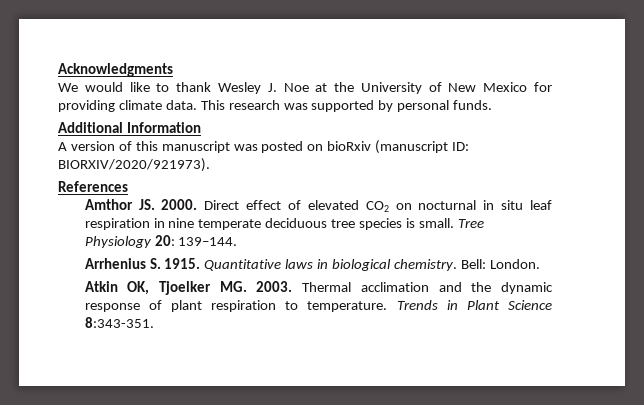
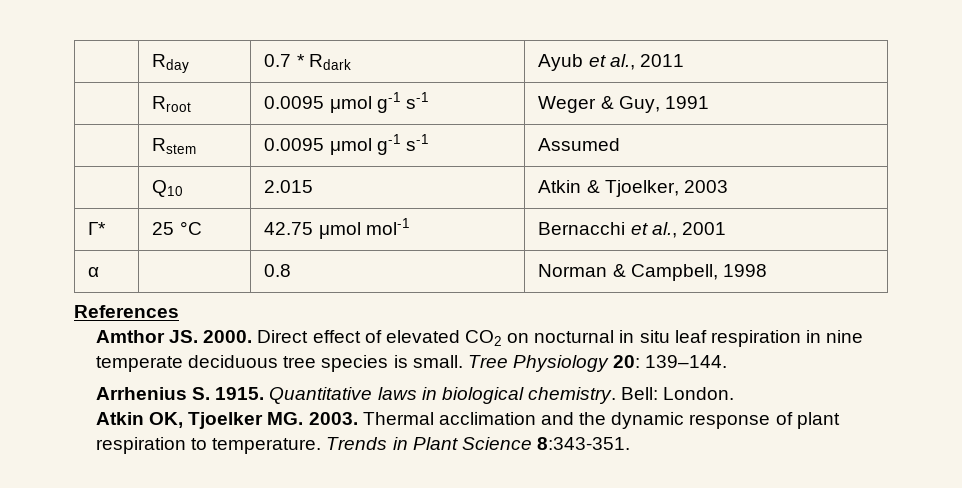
[58,63,173,77] [58,82,552,94] [58,100,493,112] [58,122,201,133] [58,140,470,154] [58,158,210,172] Acknowledgments // We would like to thank Wesley J. Noe at the University of New Mexico for providing climate data. This research was supported by personal funds. // Additional Information // A version of this manuscript was posted on bioRxiv (manuscript ID: BIORXIV/2020/921973). -> [152,54,190,73] [264,54,351,70] [538,54,684,71] [152,96,192,112] [264,92,429,113] [538,96,709,113] [152,138,197,154] [264,134,429,155] [538,138,621,151] [152,180,184,197] [264,180,314,193] [538,180,728,197] [88,222,107,235] [152,221,202,235] [264,218,410,239] [538,222,726,238] [88,267,100,277] [264,264,292,277] [538,264,767,281] | Rday | 0.7 * Rdark | Ayub et al., 2011 // | Rroot | 0.0095 μmol g-1 s-1 | Weger & Guy, 1991 // | Rstem | 0.0095 μmol g-1 s-1 | Assumed // | Q10 | 2.015 | Atkin & Tjoelker, 2003 // Γ* | 25 °C | 42.75 μmol mol-1 | Bernacchi et al., 2001 // α | | 0.8 | Norman & Campbell, 1998

